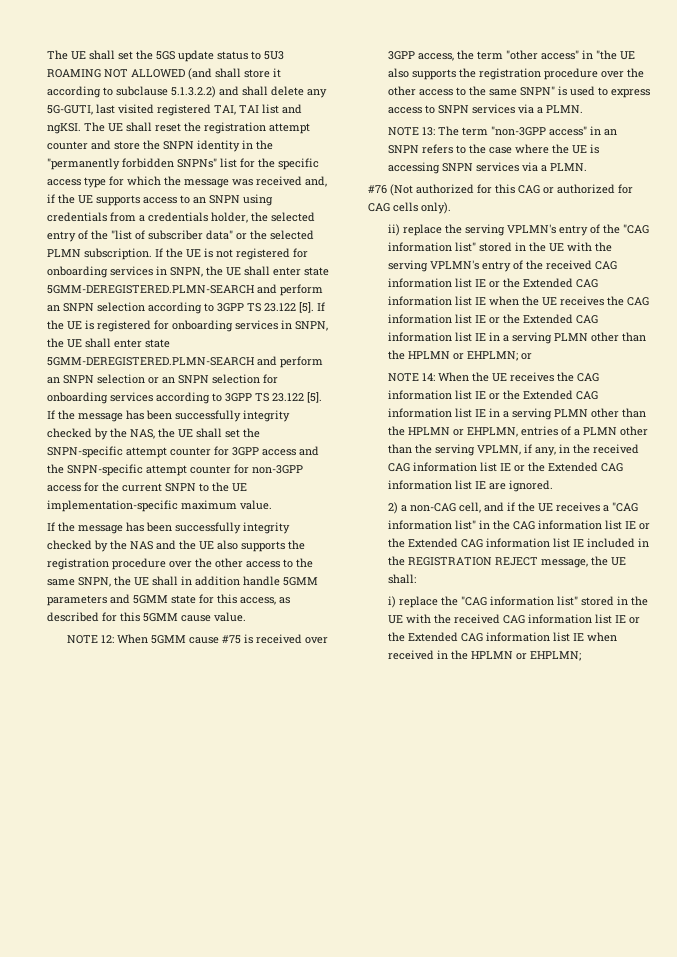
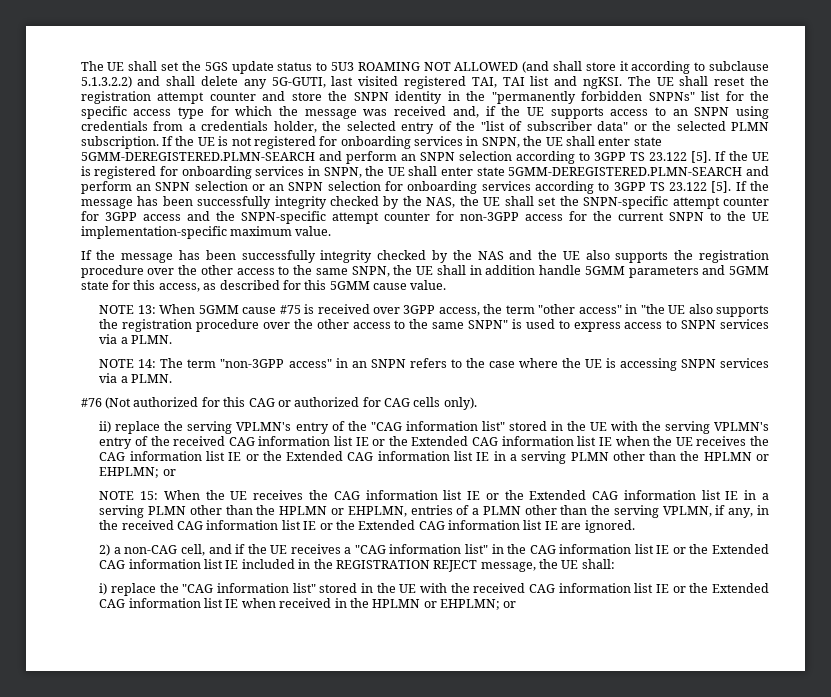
[100,635,114,643] 12: -> [137,305,156,314] 13:
[421,127,435,136] 13: -> [138,359,157,368] 14:
[421,373,435,381] 14: -> [140,491,159,500] 15:
(581, 656) none -> [503,601,517,608] or

